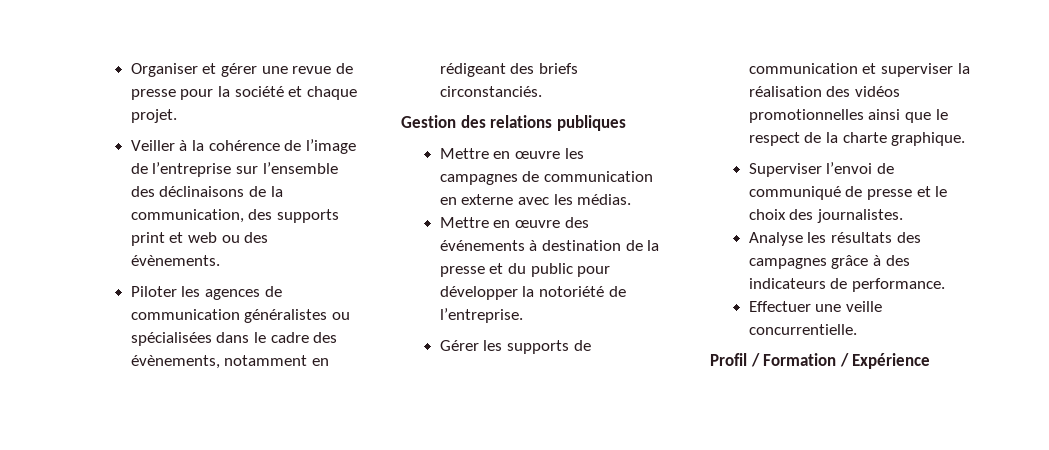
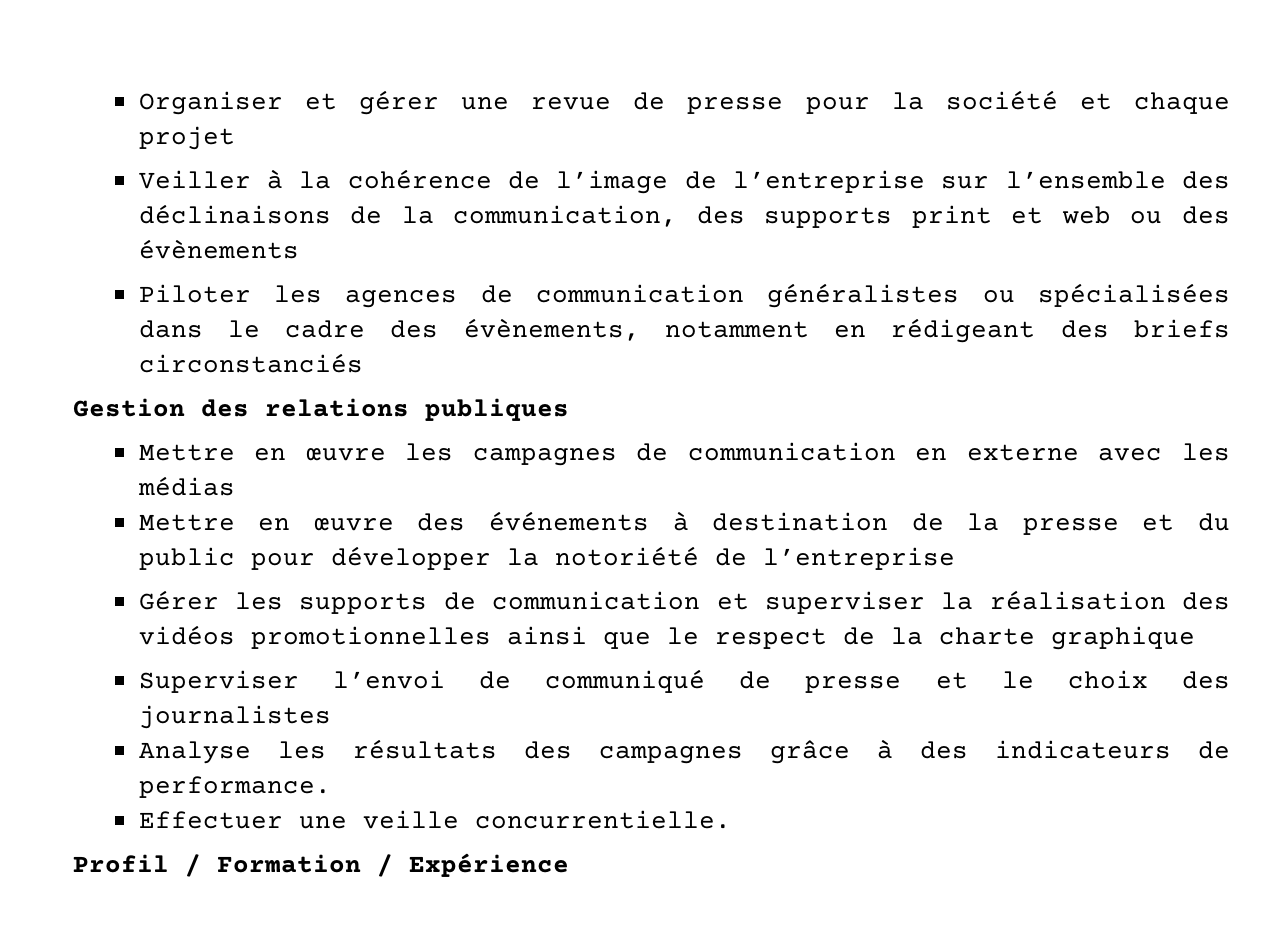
[130,109,177,123] projet. -> [138,126,235,150] projet
[130,255,220,266] évènements. -> [138,239,299,259] évènements
[439,86,542,97] circonstanciés. -> [138,353,363,373] circonstanciés
[577,194,632,205] médias. -> [137,476,235,496] médias
[439,308,523,323] l’entreprise. -> [762,547,955,570] l’entreprise
[891,132,966,146] graphique. -> [1050,626,1195,650] graphique
[817,209,904,223] journalistes. -> [138,705,331,729] journalistes

